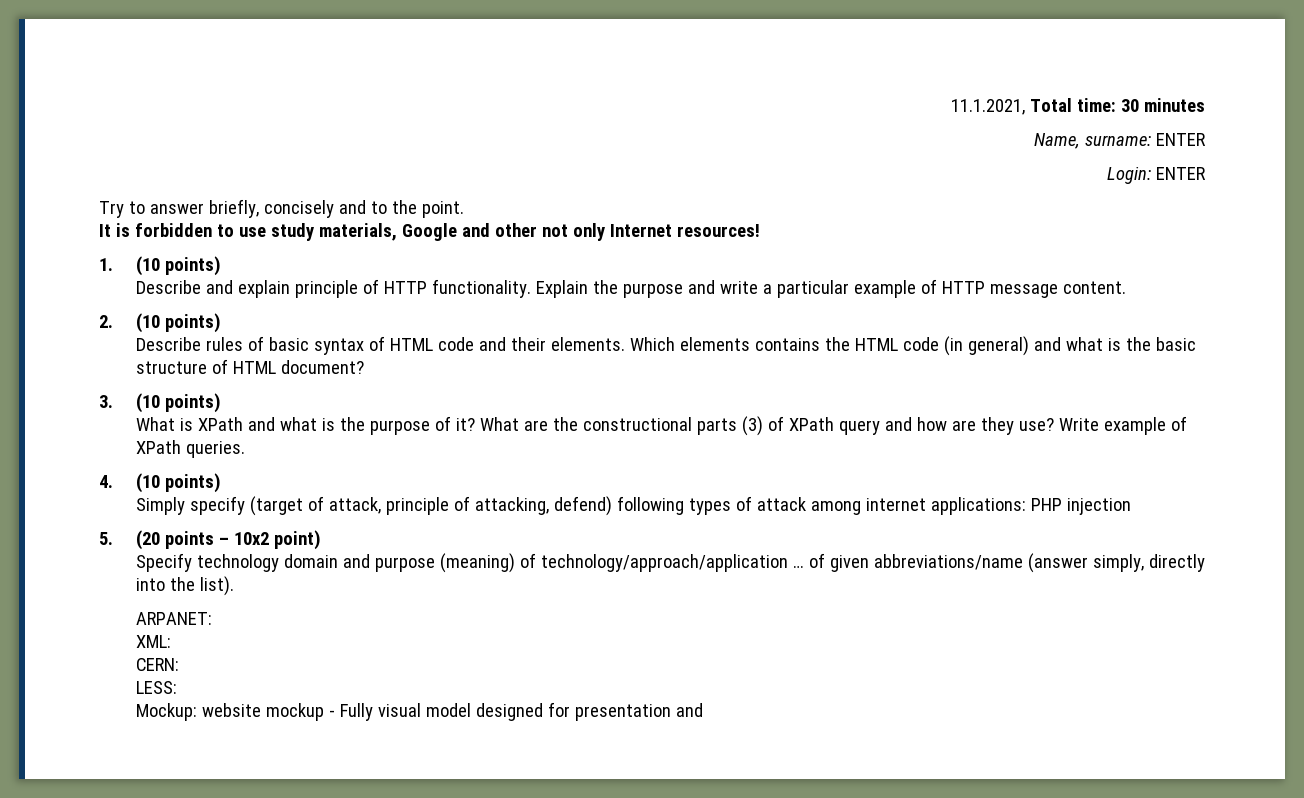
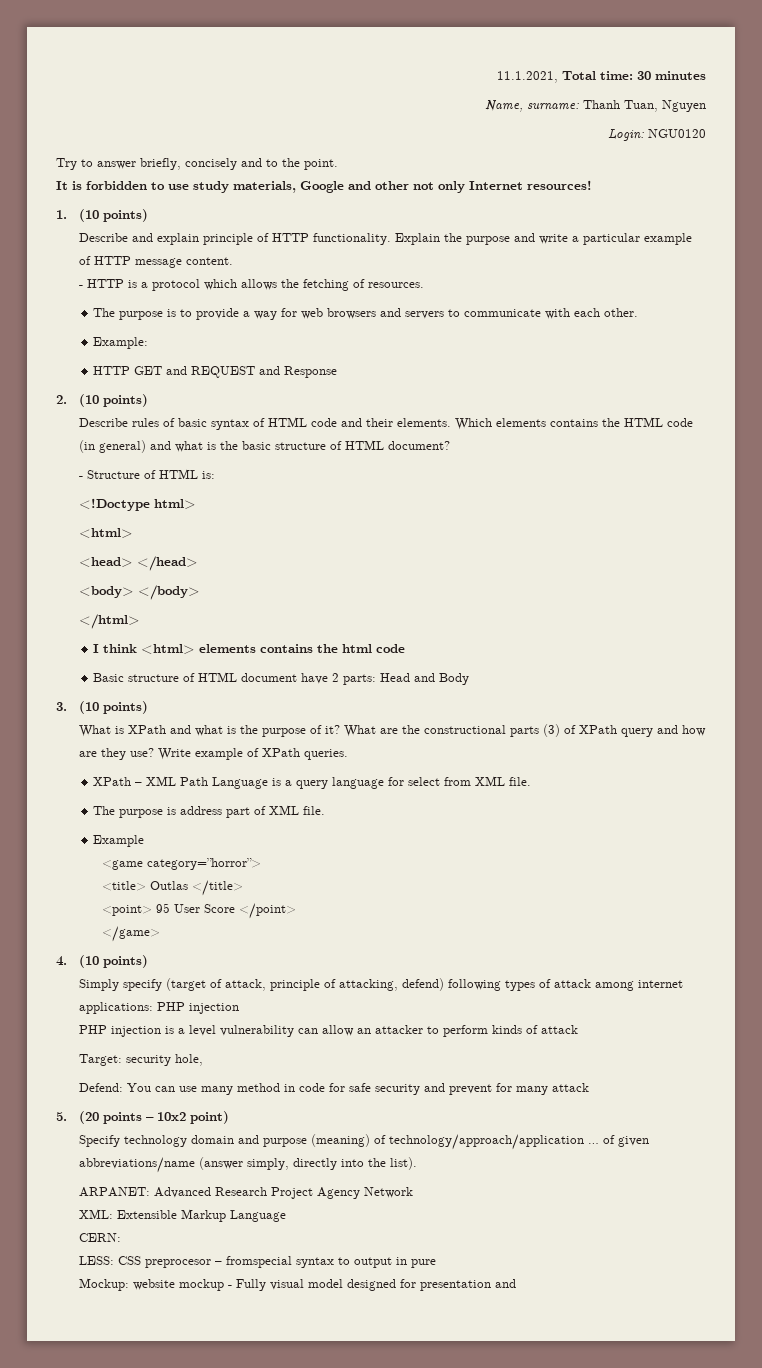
[1156,133,1206,146] ENTER -> [583,100,706,112] Thanh Tuan, Nguyen
[1156,167,1206,180] ENTER -> [648,129,706,138] NGU0120
(1126, 287) none -> [79,279,425,291] [93,308,639,320] [93,337,149,349] [93,366,338,378] // - HTTP is a protocol which allows the fetching of resources. // The purpose is to provide a way for web browsers and servers to communicate with each other. // Example: // HTTP GET and REQUEST and Response
(364, 367) none -> [79,469,216,479] [79,498,197,511] [79,528,134,538] [79,556,199,571] [79,585,201,600] [79,614,141,629] [93,644,406,654] [93,672,470,685] // - Structure of HTML is: // <!Doctype html> // <html> // <head> </head> // <body> </body> // </html> // I think <html> elements contains the html code // Basic structure of HTML document have 2 parts: Head and Body
(245, 449) none -> [93,776,532,789] [93,805,326,818] [93,835,145,847] [102,858,262,870] [102,880,244,896] [102,903,297,919] [102,926,161,942] // XPath – XML Path Language is a query language for select from XML file. // The purpose is address part of XML file. // Example // <game category=”horror”> // <title> Outlas </title> // <point> 95 User Score </point> // </game>
(1131, 506) none -> [79,1025,579,1037] [79,1054,204,1066] [79,1083,590,1095] // PHP injection is a level vulnerability can allow an attacker to perform kinds of attack // Target: security hole, // Defend: You can use many method in code for safe security and prevent for many attack
[135,635,171,648] [135,658,179,671] [135,681,177,694] // XML: // CERN: // LESS: -> [154,1187,414,1199] [79,1209,287,1222] [79,1233,122,1242] [79,1256,437,1268] Advanced Research Project Agency Network // XML: Extensible Markup Language // CERN: // LESS: CSS preprocesor – fromspecial syntax to output in pure

